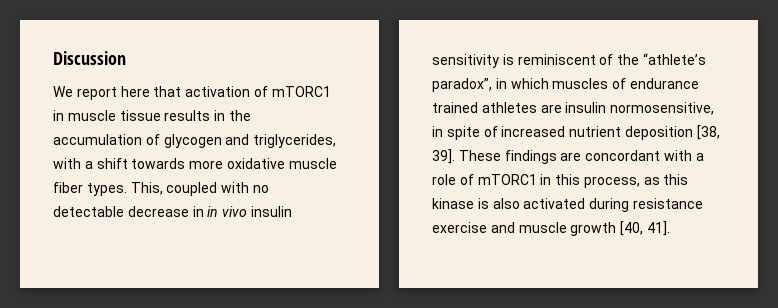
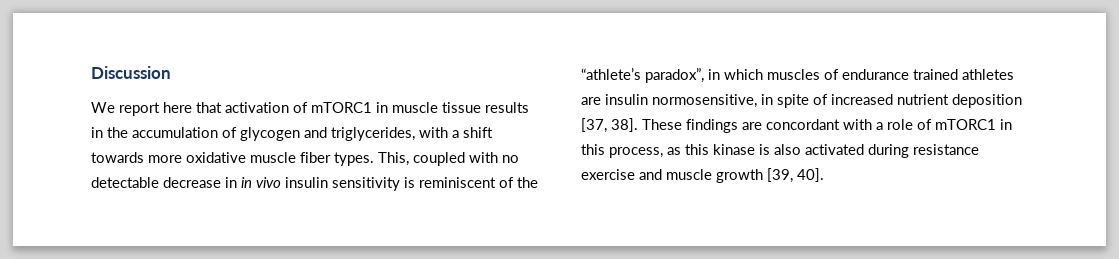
[696,125,720,140] [432,149,455,164] [38, 39]. -> [581,118,638,133] [37, 38].
[620,221,670,236] [40, 41]. -> [767,168,824,183] [39, 40].

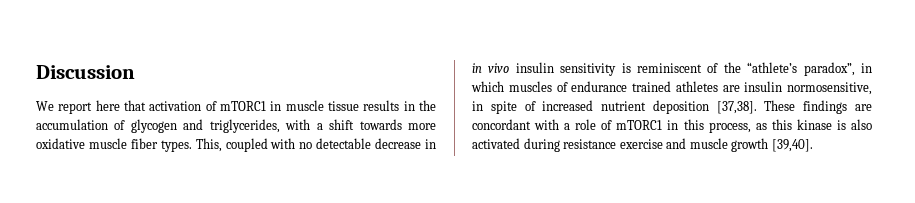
[581,118,638,133] [37, 38]. -> [716,101,757,114] [37,38].
[767,168,824,183] [39, 40]. -> [771,139,813,152] [39,40].

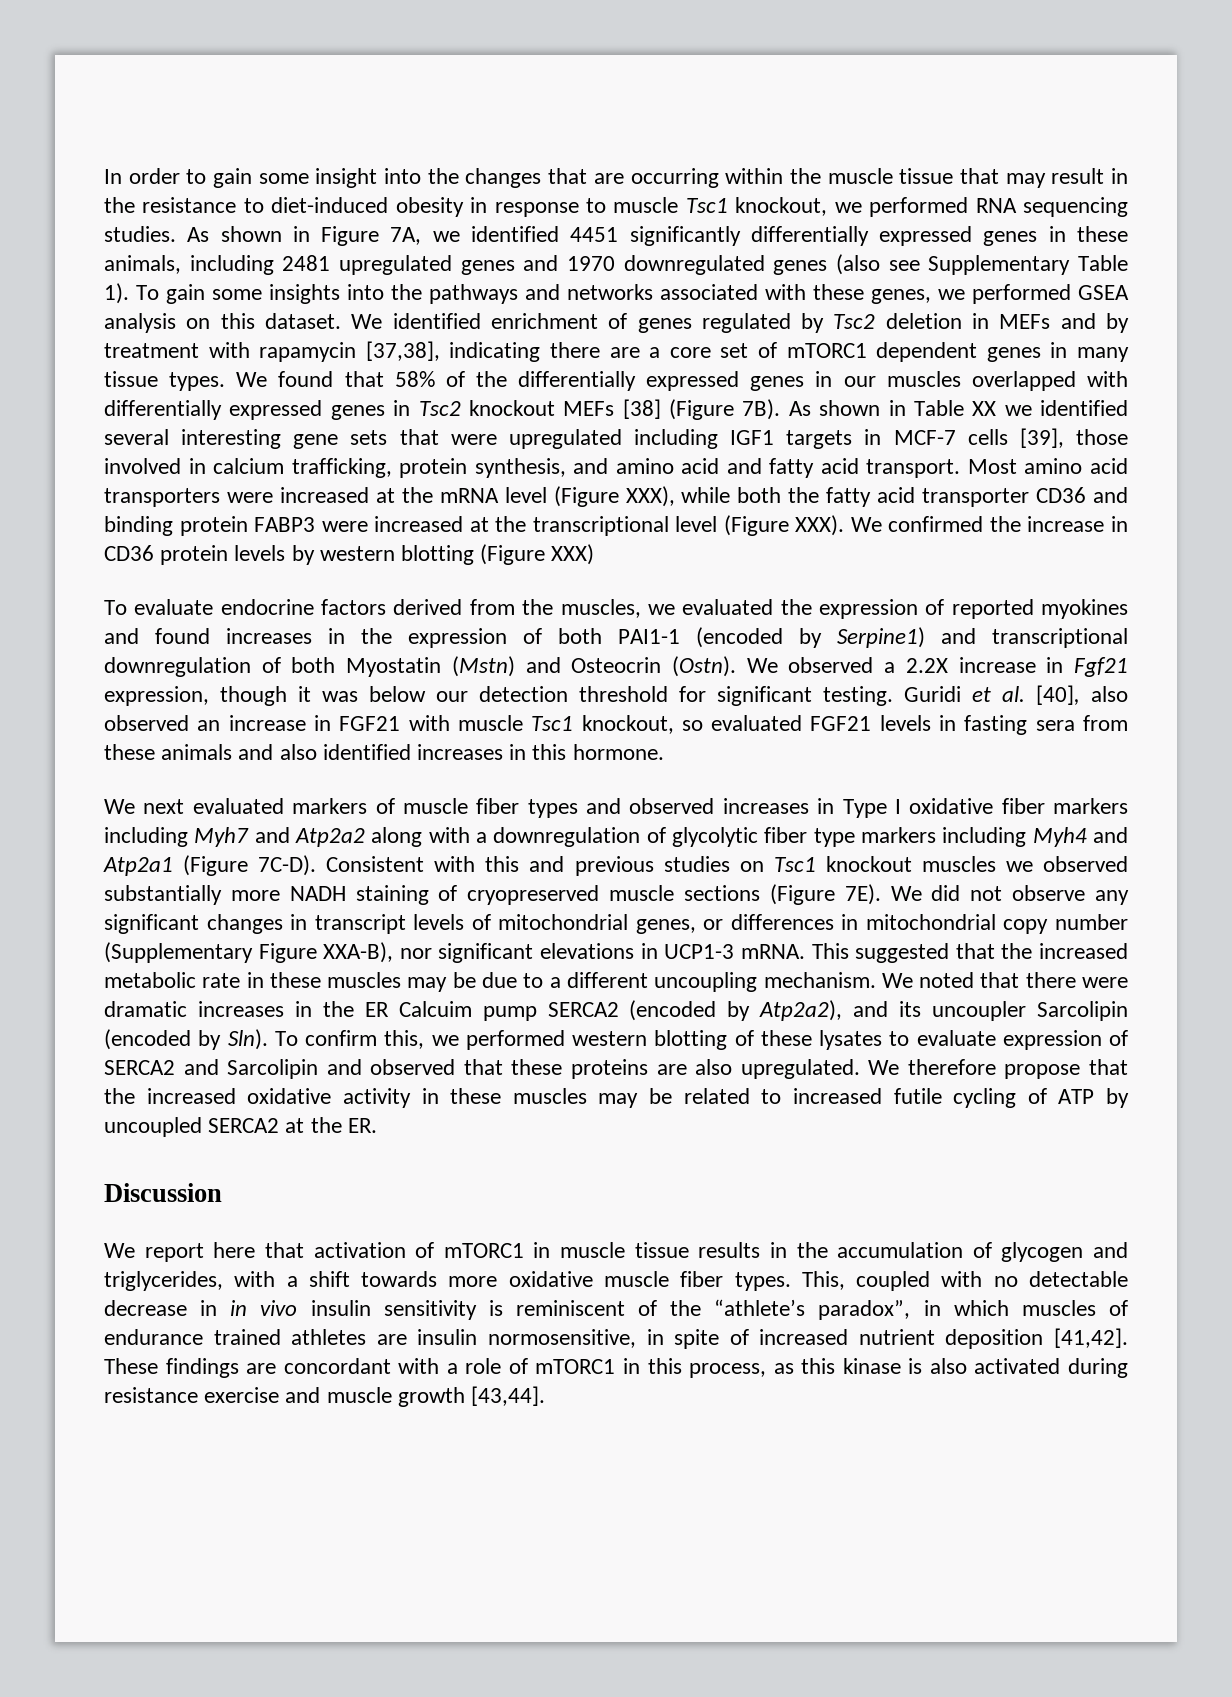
(36, 72) none -> [104,168,1129,188] [104,197,1128,217] [104,226,1129,246] [104,254,1128,275] [104,283,1129,304] [104,313,1129,333] [104,341,1130,362] [104,371,1128,391] [104,399,1128,420] [104,428,1128,449] [104,458,1128,478] [104,486,1128,507] [104,515,1128,536] [104,544,595,565] [104,599,1128,619] [104,627,1128,648] [104,656,1128,677] [104,685,1128,706] [104,715,1128,735] [104,744,664,760] [104,798,1128,818] [104,827,1129,847] [103,855,1128,876] [104,884,1130,905] [104,914,1128,934] [104,942,1129,963] [104,972,1128,992] [104,1000,1128,1021] [104,1029,1128,1050] [104,1059,1128,1079] [104,1088,1129,1108] [104,1117,377,1137] In order to gain some insight into the changes that are occurring within the muscle tissue that may result in the resistance to diet-induced obesity in response to muscle Tsc1 knockout, we performed RNA sequencing studies. As shown in Figure 7A, we identified 4451 significantly differentially expressed genes in these animals, including 2481 upregulated genes and 1970 downregulated genes (also see Supplementary Table 1). To gain some insights into the pathways and networks associated with these genes, we performed GSEA analysis on this dataset. We identified enrichment of genes regulated by Tsc2 deletion in MEFs and by treatment with rapamycin [37,38], indicating there are a core set of mTORC1 dependent genes in many tissue types. We found that 58% of the differentially expressed genes in our muscles overlapped with differentially expressed genes in Tsc2 knockout MEFs [38] (Figure 7B). As shown in Table XX we identified several interesting gene sets that were upregulated including IGF1 targets in MCF-7 cells [39], those involved in calcium trafficking, protein synthesis, and amino acid and fatty acid transport. Most amino acid transporters were increased at the mRNA level (Figure XXX), while both the fatty acid transporter CD36 and binding protein FABP3 were increased at the transcriptional level (Figure XXX). We confirmed the increase in CD36 protein levels by western blotting (Figure XXX) // To evaluate endocrine factors derived from the muscles, we evaluated the expression of reported myokines and found increases in the expression of both PAI1-1 (encoded by Serpine1) and transcriptional downregulation of both Myostatin (Mstn) and Osteocrin (Ostn). We observed a 2.2X increase in Fgf21 expression, though it was below our detection threshold for significant testing. Guridi et al. [40], also observed an increase in FGF21 with muscle Tsc1 knockout, so evaluated FGF21 levels in fasting sera from these animals and also identified increases in this hormone. // We next evaluated markers of muscle fiber types and observed increases in Type I oxidative fiber markers including Myh7 and Atp2a2 along with a downregulation of glycolytic fiber type markers including Myh4 and Atp2a1 (Figure 7C-D). Consistent with this and previous studies on Tsc1 knockout muscles we observed substantially more NADH staining of cryopreserved muscle sections (Figure 7E). We did not observe any significant changes in transcript levels of mitochondrial genes, or differences in mitochondrial copy number (Supplementary Figure XXA-B), nor significant elevations in UCP1-3 mRNA. This suggested that the increased metabolic rate in these muscles may be due to a different uncoupling mechanism. We noted that there were dramatic increases in the ER Calcuim pump SERCA2 (encoded by Atp2a2), and its uncoupler Sarcolipin (encoded by Sln). To confirm this, we performed western blotting of these lysates to evaluate expression of SERCA2 and Sarcolipin and observed that these proteins are also upregulated. We therefore propose that the increased oxidative activity in these muscles may be related to increased futile cycling of ATP by uncoupled SERCA2 at the ER. //
[716,101,757,114] [37,38]. -> [1054,1328,1128,1348] [41,42].
[771,139,813,152] [39,40]. -> [471,1386,546,1406] [43,44].

